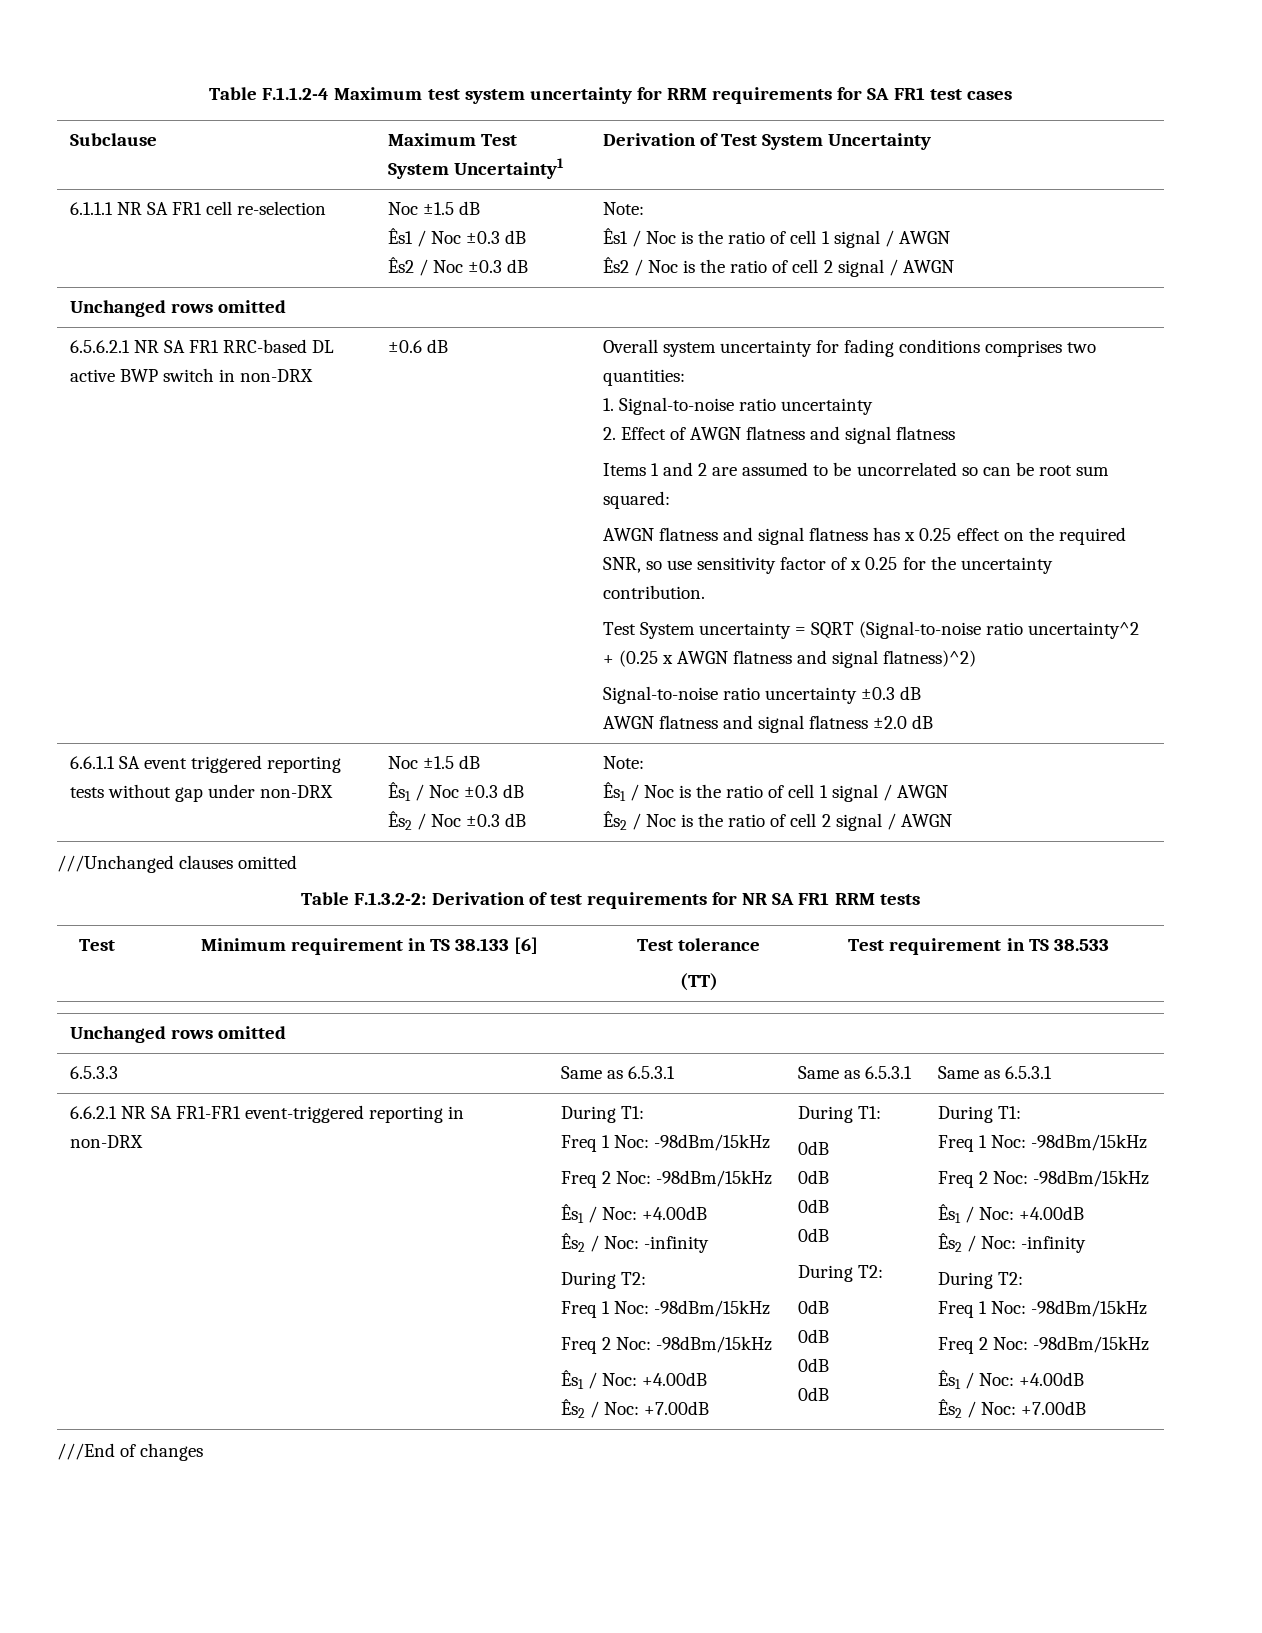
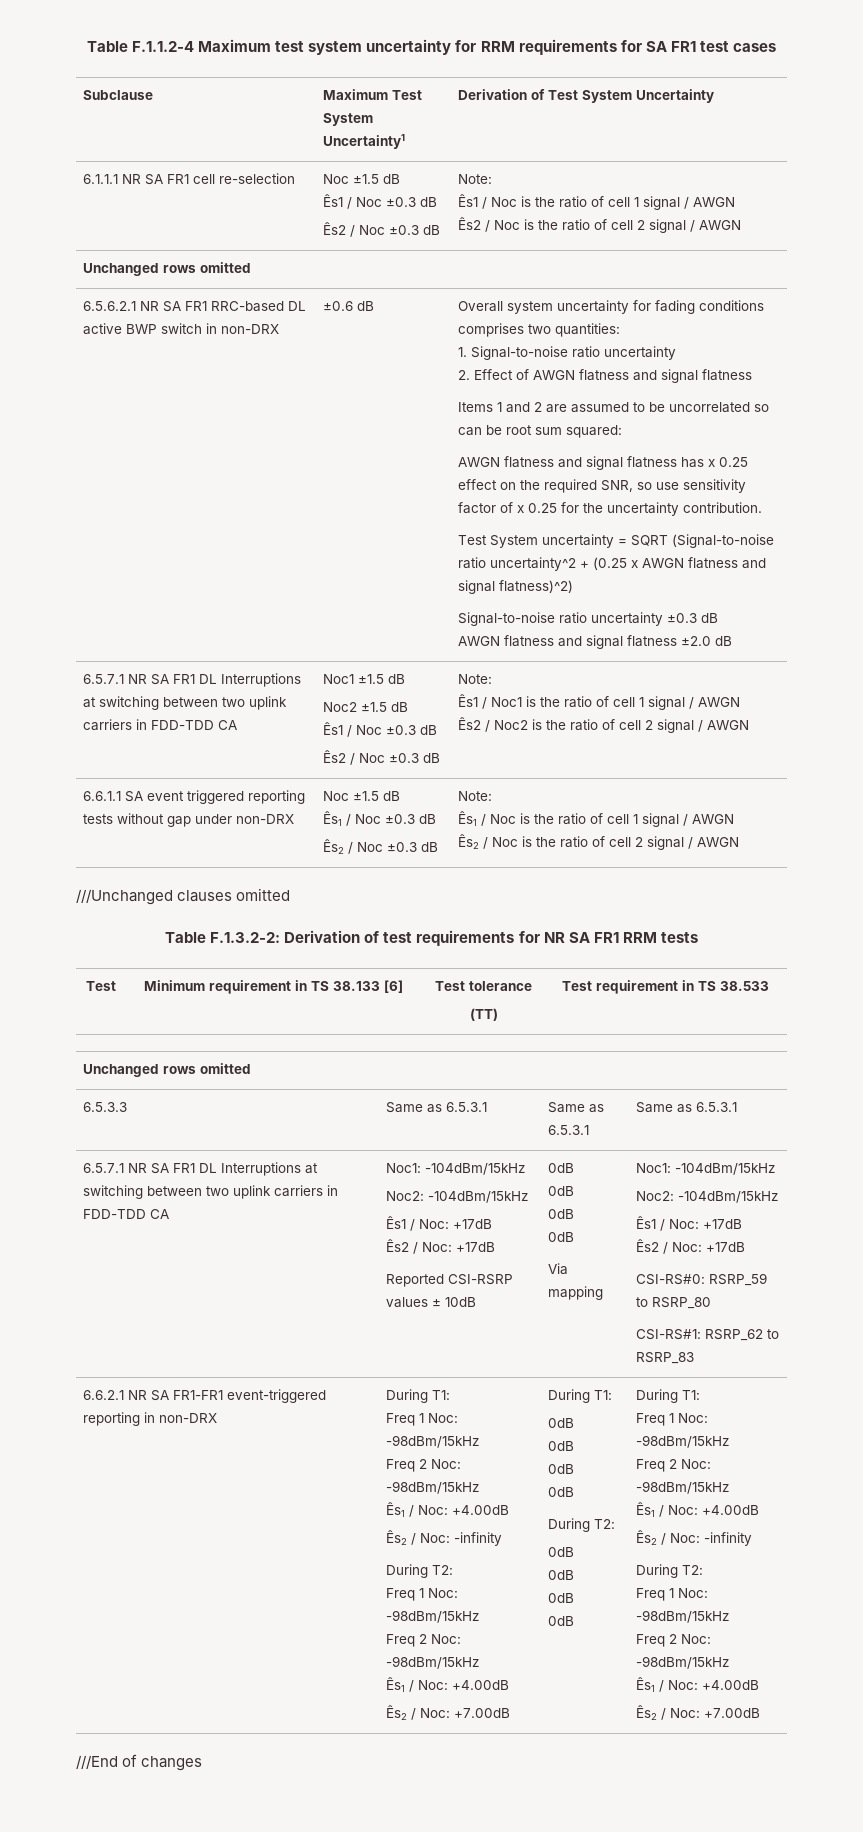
(934, 722) none -> [83,673,302,687] [83,696,288,710] [83,719,238,731] [323,674,406,684] [323,702,409,712] [323,722,438,737] [323,750,441,765] [458,674,493,684] [458,694,741,710] [458,717,750,733] // 6.5.7.1 NR SA FR1 DL Interruptions at switching between two uplink carriers in FDD-TDD CA | Noc1 ±1.5 dB // Noc2 ±1.5 dB // Ês1 / Noc ±0.3 dB // Ês2 / Noc ±0.3 dB | Note: // Ês1 / Noc1 is the ratio of cell 1 signal / AWGN // Ês2 / Noc2 is the ratio of cell 2 signal / AWGN
(1052, 1072) none -> [83,1162,319,1176] [83,1185,339,1199] [83,1209,170,1219] [386,1163,526,1175] [386,1191,529,1203] [386,1216,493,1231] [386,1239,496,1254] [386,1274,514,1287] [386,1297,477,1308] [548,1163,575,1173] [548,1186,575,1196] [548,1209,575,1219] [548,1232,575,1242] [548,1263,569,1275] [548,1286,604,1300] [636,1163,776,1175] [636,1191,779,1203] [636,1216,743,1231] [636,1239,746,1254] [636,1273,768,1286] [636,1297,712,1309] [636,1329,780,1341] [636,1352,695,1364] // 6.5.7.1 NR SA FR1 DL Interruptions at switching between two uplink carriers in FDD-TDD CA | Noc1: -104dBm/15kHz // Noc2: -104dBm/15kHz // Ês1 / Noc: +17dB // Ês2 / Noc: +17dB // Reported CSI-RSRP values ± 10dB | 0dB // 0dB // 0dB // 0dB // Via mapping | Noc1: -104dBm/15kHz // Noc2: -104dBm/15kHz // Ês1 / Noc: +17dB // Ês2 / Noc: +17dB // CSI-RS#0: RSRP_59 to RSRP_80 // CSI-RS#1: RSRP_62 to RSRP_83

